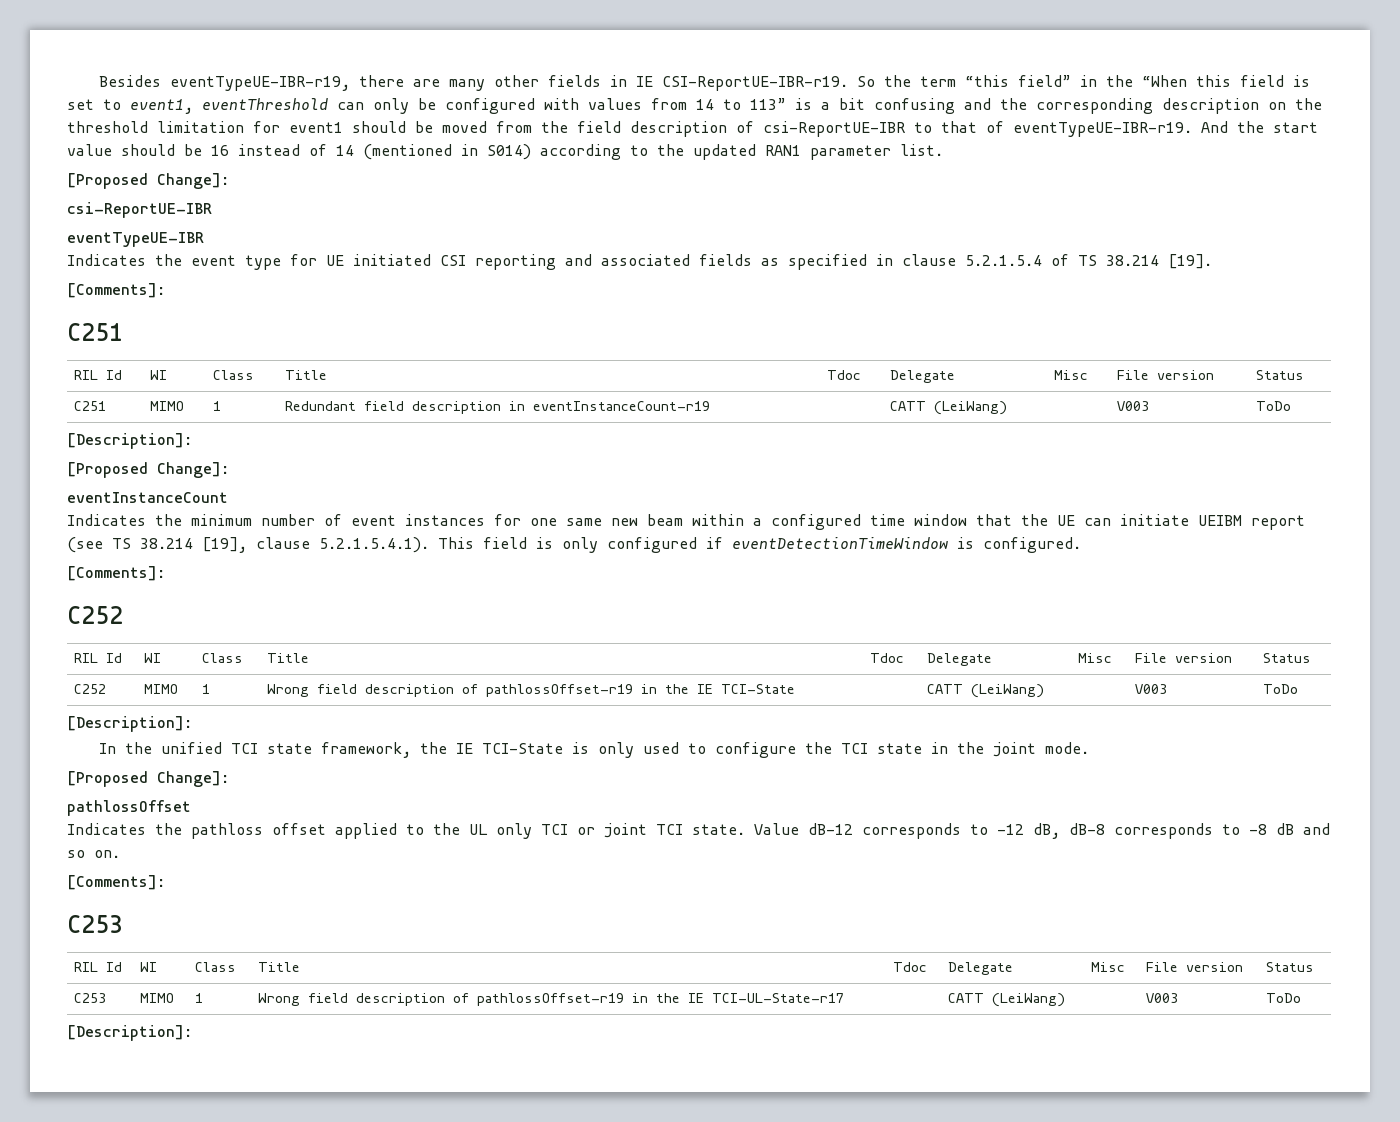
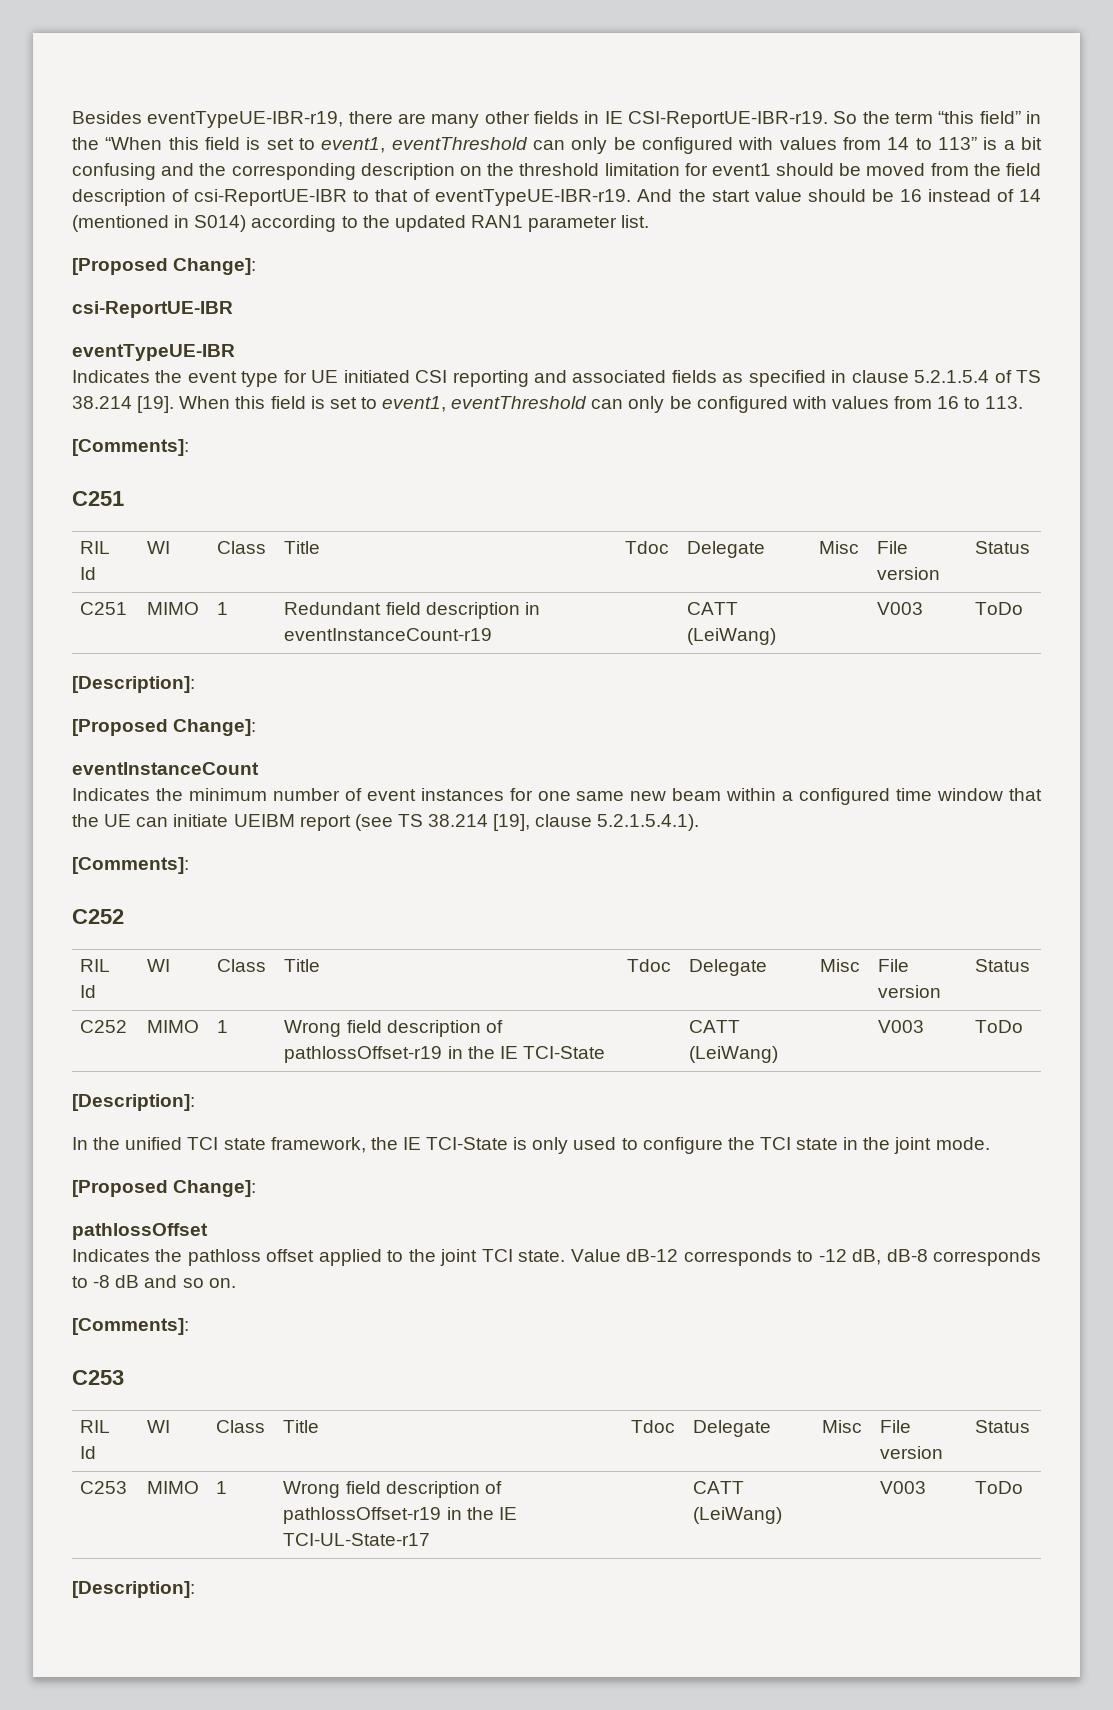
(1212, 261) none -> [179,396,1024,413] When this field is set to event1, eventThreshold can only be configured with values from 16 to 113.
[438,537,1081,553] This field is only configured if eventDetectionTimeWindow is configured. -> (700, 822) none
[469,823,595,839] UL only TCI or -> (436, 1255) none

